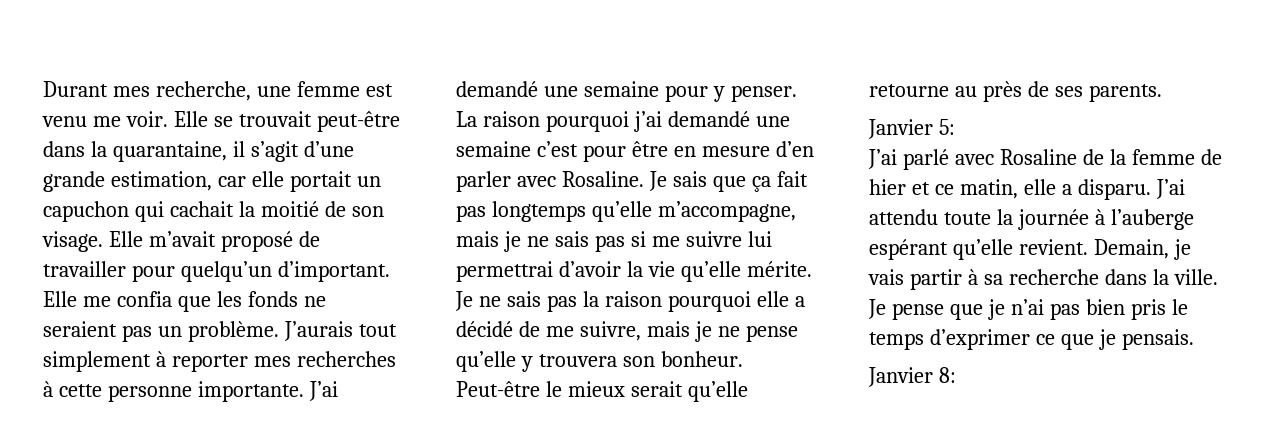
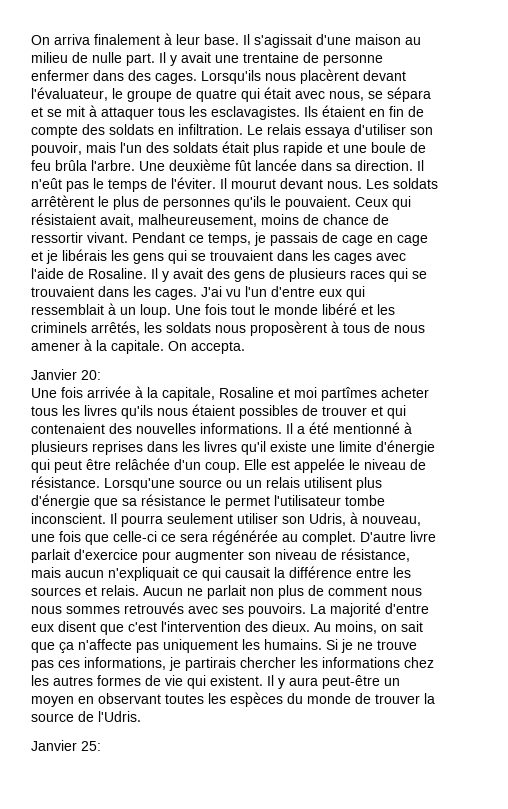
[43,81,393,101] [42,111,400,132] [43,141,354,162] [43,171,381,192] [43,201,384,222] [42,231,320,252] [43,261,390,282] [43,291,326,312] [43,321,397,342] [43,351,396,372] [43,381,338,402] [456,81,797,102] [456,111,790,132] [456,141,814,162] [456,171,808,192] [456,201,796,222] [456,231,772,252] [456,261,812,282] [455,291,805,312] [456,321,798,342] [456,351,743,372] [456,381,748,402] [869,81,1162,102] [868,119,955,139] [868,149,1222,170] [869,179,1185,200] [869,209,1194,230] [869,239,1191,260] [868,269,1218,290] [868,299,1188,320] [869,329,1194,350] [868,367,956,387] Durant mes recherche, une femme est venu me voir. Elle se trouvait peut-être dans la quarantaine, il s’agit d’une grande estimation, car elle portait un capuchon qui cachait la moitié de son visage. Elle m’avait proposé de travailler pour quelqu’un d’important. Elle me confia que les fonds ne seraient pas un problème. J’aurais tout simplement à reporter mes recherches à cette personne importante. J’ai demandé une semaine pour y penser. La raison pourquoi j’ai demandé une semaine c’est pour être en mesure d’en parler avec Rosaline. Je sais que ça fait pas longtemps qu’elle m’accompagne, mais je ne sais pas si me suivre lui permettrai d’avoir la vie qu’elle mérite. Je ne sais pas la raison pourquoi elle a décidé de me suivre, mais je ne pense qu’elle y trouvera son bonheur. Peut-être le mieux serait qu’elle retourne au près de ses parents. // Janvier 5: // J’ai parlé avec Rosaline de la femme de hier et ce matin, elle a disparu. J’ai attendu toute la journée à l’auberge espérant qu’elle revient. Demain, je vais partir à sa recherche dans la ville. Je pense que je n’ai pas bien pris le temps d’exprimer ce que je pensais. // Janvier 8: -> [31,33,421,48] [31,52,383,66] [31,69,406,84] [31,87,431,102] [31,105,424,120] [31,124,433,138] [31,141,426,156] [31,159,424,171] [31,177,438,192] [31,195,411,210] [31,213,389,227] [31,232,428,246] [31,249,406,264] [31,268,427,282] [31,286,365,300] [31,303,395,318] [31,321,425,336] [31,339,245,354] [31,369,101,380] [31,386,429,401] [31,404,406,419] [31,422,412,434] [31,440,435,455] [31,458,426,473] [31,476,382,491] [31,494,385,509] [31,512,421,527] [31,530,436,545] [31,548,410,563] [31,566,411,581] [31,585,422,599] [31,602,429,617] [31,621,423,635] [31,639,417,653] [31,657,434,671] [31,675,400,689] [31,692,435,707] [31,711,141,722] [31,740,101,751] On arriva finalement à leur base. Il s'agissait d'une maison au milieu de nulle part. Il y avait une trentaine de personne enfermer dans des cages. Lorsqu'ils nous placèrent devant l'évaluateur, le groupe de quatre qui était avec nous, se sépara et se mit à attaquer tous les esclavagistes. Ils étaient en fin de compte des soldats en infiltration. Le relais essaya d'utiliser son pouvoir, mais l'un des soldats était plus rapide et une boule de feu brûla l'arbre. Une deuxième fût lancée dans sa direction. Il n'eût pas le temps de l'éviter. Il mourut devant nous. Les soldats arrêtèrent le plus de personnes qu'ils le pouvaient. Ceux qui résistaient avait, malheureusement, moins de chance de ressortir vivant. Pendant ce temps, je passais de cage en cage et je libérais les gens qui se trouvaient dans les cages avec l'aide de Rosaline. Il y avait des gens de plusieurs races qui se trouvaient dans les cages. J'ai vu l'un d'entre eux qui ressemblait à un loup. Une fois tout le monde libéré et les criminels arrêtés, les soldats nous proposèrent à tous de nous amener à la capitale. On accepta. // Janvier 20: // Une fois arrivée à la capitale, Rosaline et moi partîmes acheter tous les livres qu'ils nous étaient possibles de trouver et qui contenaient des nouvelles informations. Il a été mentionné à plusieurs reprises dans les livres qu'il existe une limite d'énergie qui peut être relâchée d'un coup. Elle est appelée le niveau de résistance. Lorsqu'une source ou un relais utilisent plus d'énergie que sa résistance le permet l'utilisateur tombe inconscient. Il pourra seulement utiliser son Udris, à nouveau, une fois que celle-ci ce sera régénérée au complet. D'autre livre parlait d'exercice pour augmenter son niveau de résistance, mais aucun n'expliquait ce qui causait la différence entre les sources et relais. Aucun ne parlait non plus de comment nous nous sommes retrouvés avec ses pouvoirs. La majorité d'entre eux disent que c'est l'intervention des dieux. Au moins, on sait que ça n'affecte pas uniquement les humains. Si je ne trouve pas ces informations, je partirais chercher les informations chez les autres formes de vie qui existent. Il y aura peut-être un moyen en observant toutes les espèces du monde de trouver la source de l'Udris. // Janvier 25:

